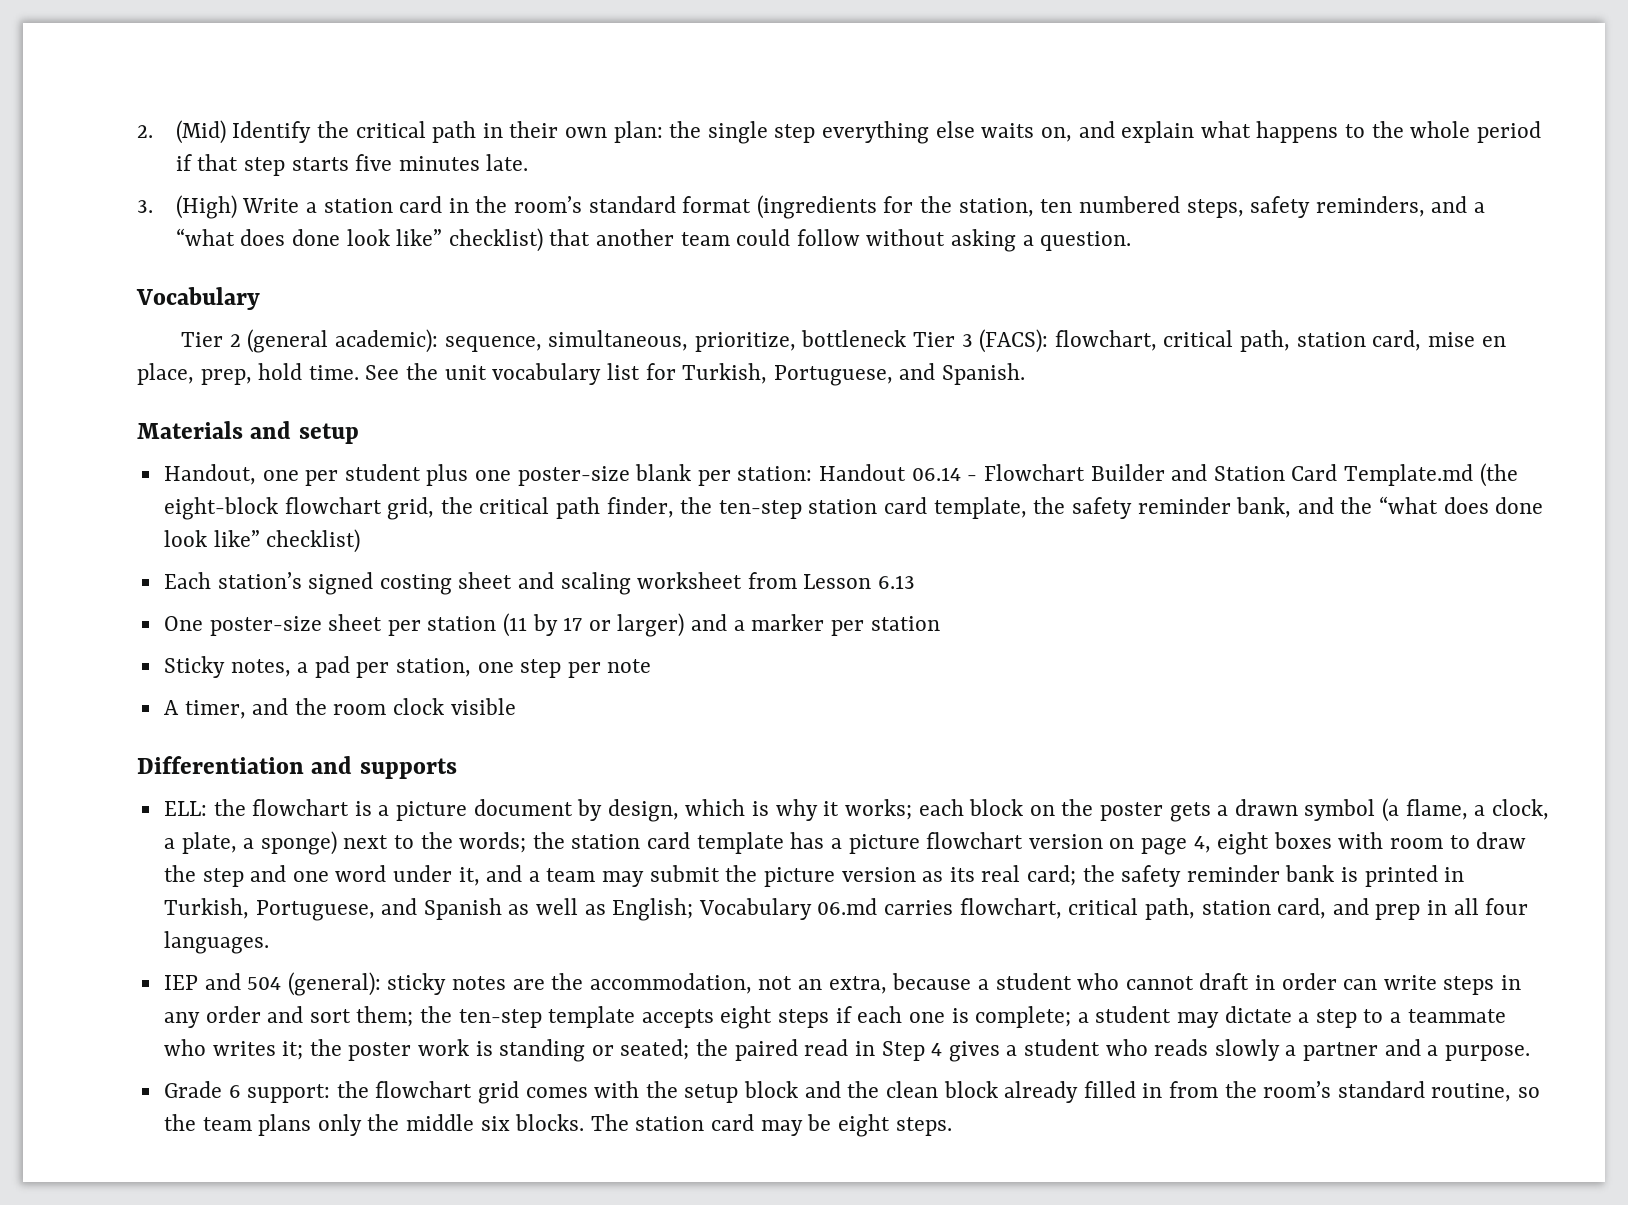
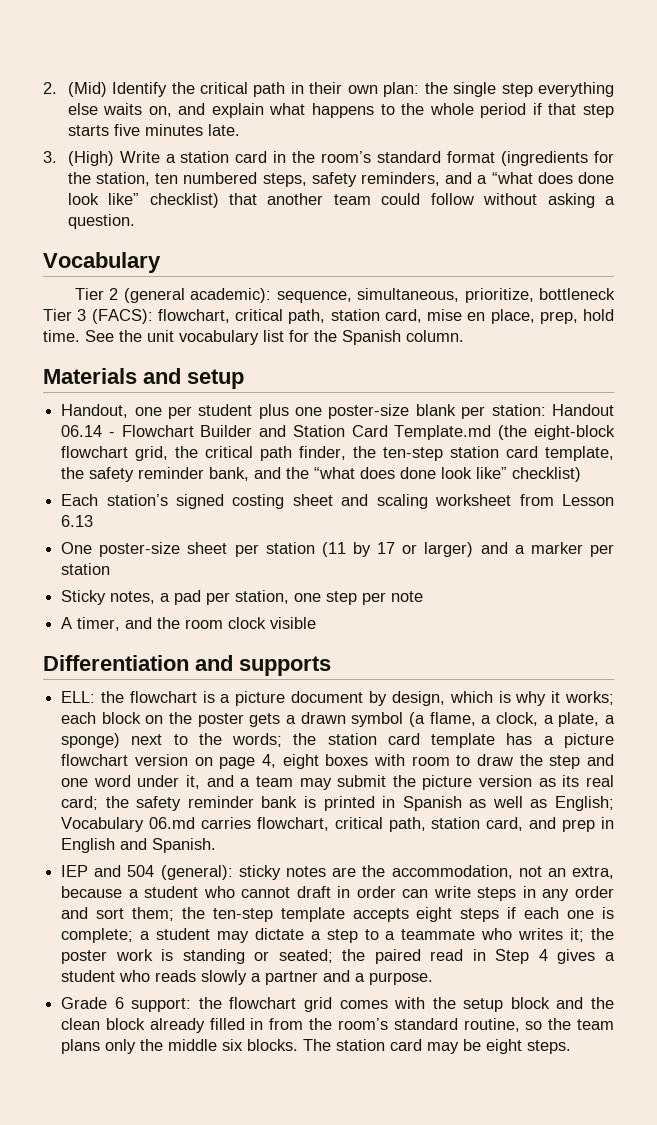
[682,363,1025,386] Turkish, Portuguese, and Spanish. -> [314,330,464,345] the Spanish column.
[163,898,418,921] Turkish, Portuguese, and -> (396, 802) none
[1453,898,1529,915] [163,931,269,954] all four languages. -> [61,838,217,853] English and Spanish.

